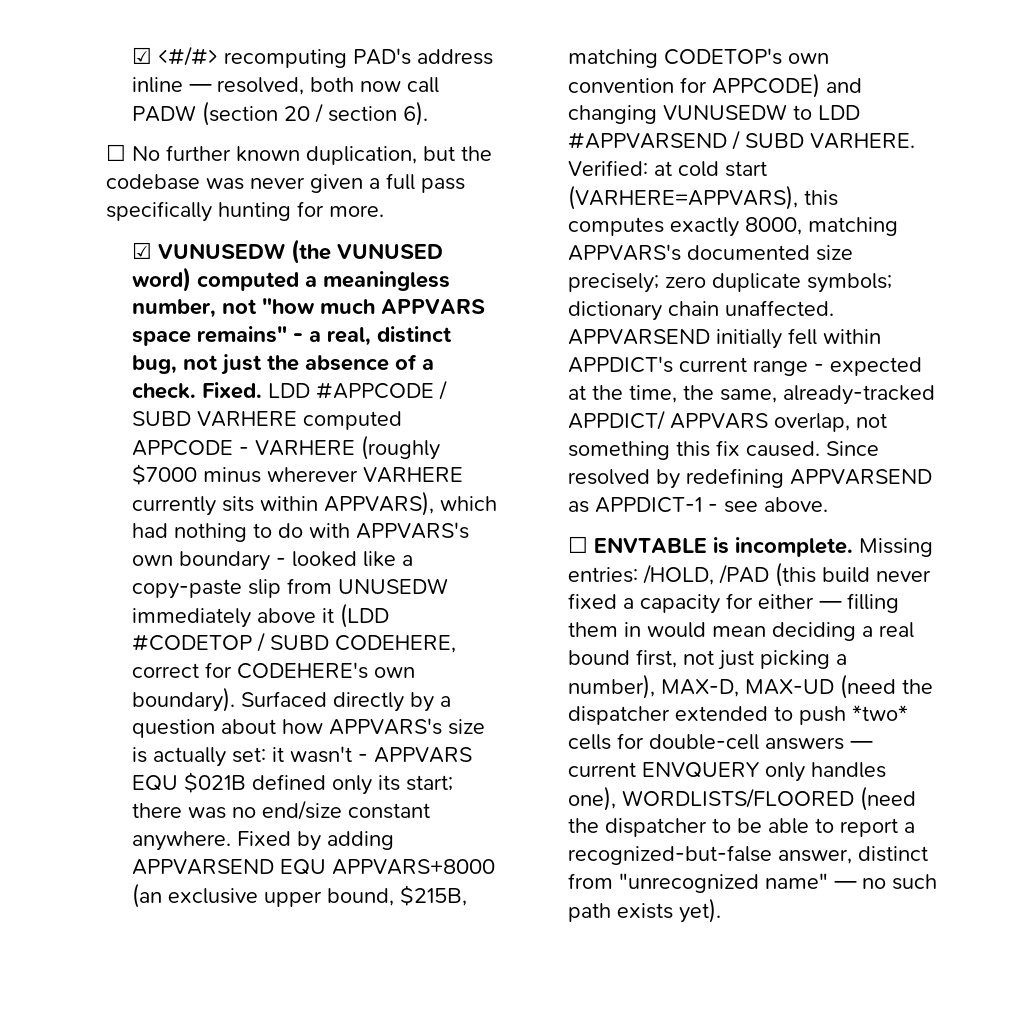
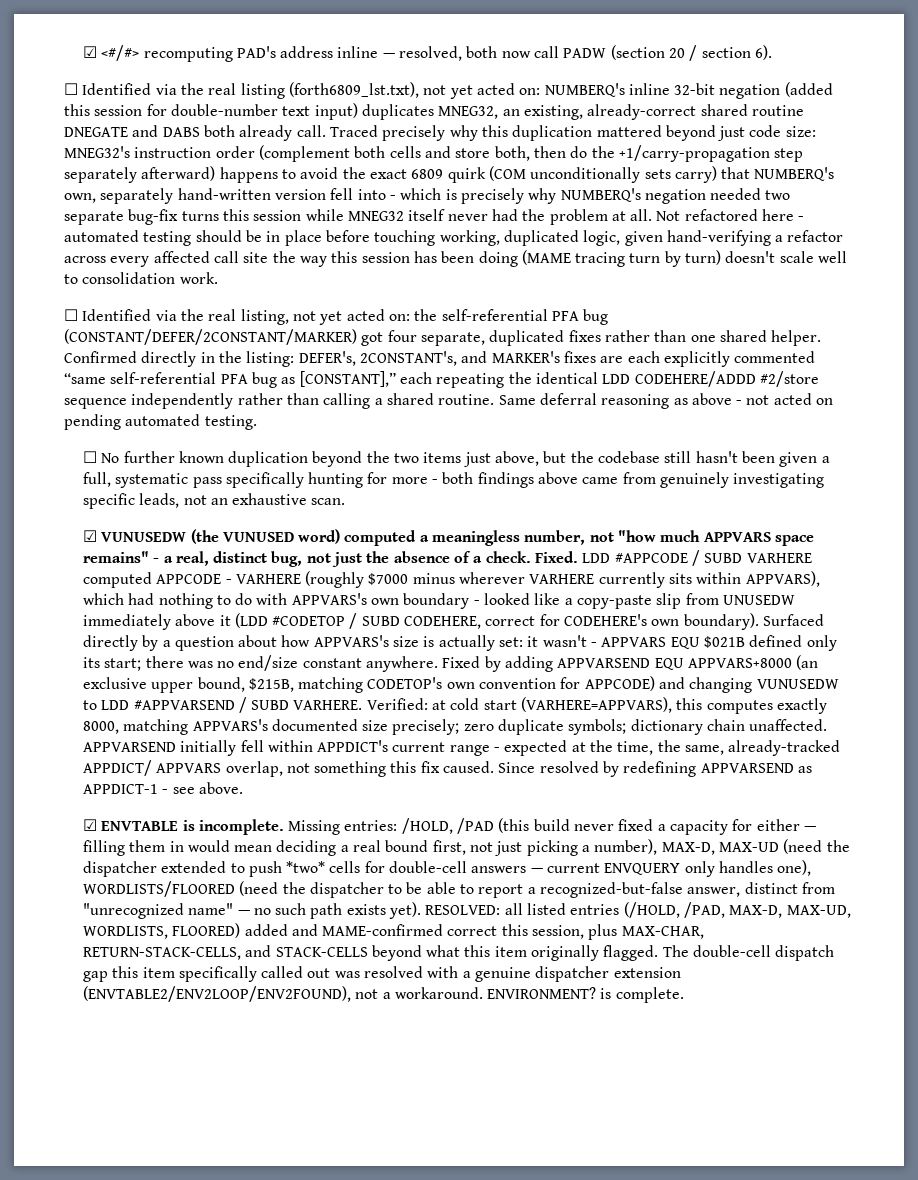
[132,145,492,165] [106,173,465,193] [106,201,384,222] No further known duplication, but the codebase was never given a full pass specifically hunting for more. -> [82,82,833,99] [64,103,804,120] [64,125,816,141] [64,145,804,162] [64,166,835,183] [64,188,791,204] [64,209,805,225] [64,230,844,246] [64,250,848,267] [64,272,218,284] [64,309,609,325] [64,329,822,346] [64,351,816,367] [64,371,819,388] [64,393,834,409] [64,414,257,430] [82,451,830,467] [82,472,825,488] [82,493,346,509] Identified via the real listing (forth6809_lst.txt), not yet acted on: NUMBERQ's inline 32-bit negation (added this session for double-number text input) duplicates MNEG32, an existing, already-correct shared routine DNEGATE and DABS both already call. Traced precisely why this duplication mattered beyond just code size: MNEG32's instruction order (complement both cells and store both, then do the +1/carry-propagation step separately afterward) happens to avoid the exact 6809 quirk (COM unconditionally sets carry) that NUMBERQ's own, separately hand-written version fell into - which is precisely why NUMBERQ's negation needed two separate bug-fix turns this session while MNEG32 itself never had the problem at all. Not refactored here - automated testing should be in place before touching working, duplicated logic, given hand-verifying a refactor across every affected call site the way this session has been doing (MAME tracing turn by turn) doesn't scale well to consolidation work. // ☐ Identified via the real listing, not yet acted on: the self-referential PFA bug (CONSTANT/DEFER/2CONSTANT/MARKER) got four separate, duplicated fixes rather than one shared helper. Confirmed directly in the listing: DEFER's, 2CONSTANT's, and MARKER's fixes are each explicitly commented “same self-referential PFA bug as [CONSTANT],” each repeating the identical LDD CODEHERE/ADDD #2/store sequence independently rather than calling a shared routine. Same deferral reasoning as above - not acted on pending automated testing. // ☐ No further known duplication beyond the two items just above, but the codebase still hasn't been given a full, systematic pass specifically hunting for more - both findings above came from genuinely investigating specific leads, not an exhaustive scan.
[568,536,589,553] ☐ -> [82,819,97,831] ☑
(722, 910) none -> [425,902,851,918] [82,923,704,940] [82,945,835,961] [82,966,681,982] [82,986,684,1003] RESOLVED: all listed entries (/HOLD, /PAD, MAX-D, MAX-UD, WORDLISTS, FLOORED) added and MAME-confirmed correct this session, plus MAX-CHAR, RETURN-STACK-CELLS, and STACK-CELLS beyond what this item originally flagged. The double-cell dispatch gap this item specifically called out was resolved with a genuine dispatcher extension (ENVTABLE2/ENV2LOOP/ENV2FOUND), not a workaround. ENVIRONMENT? is complete.

